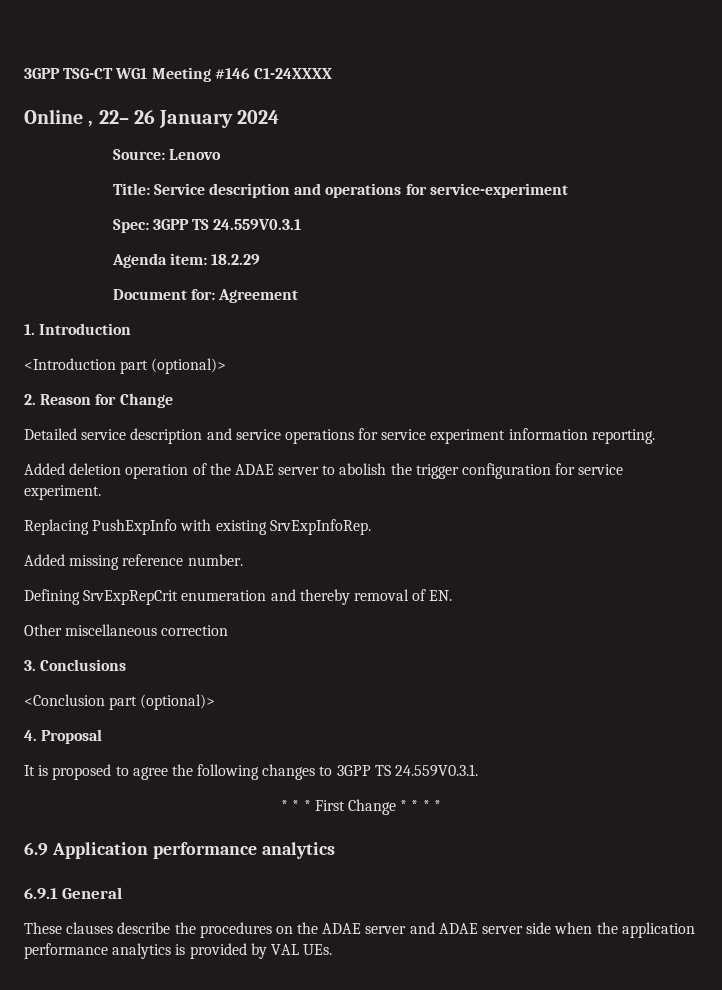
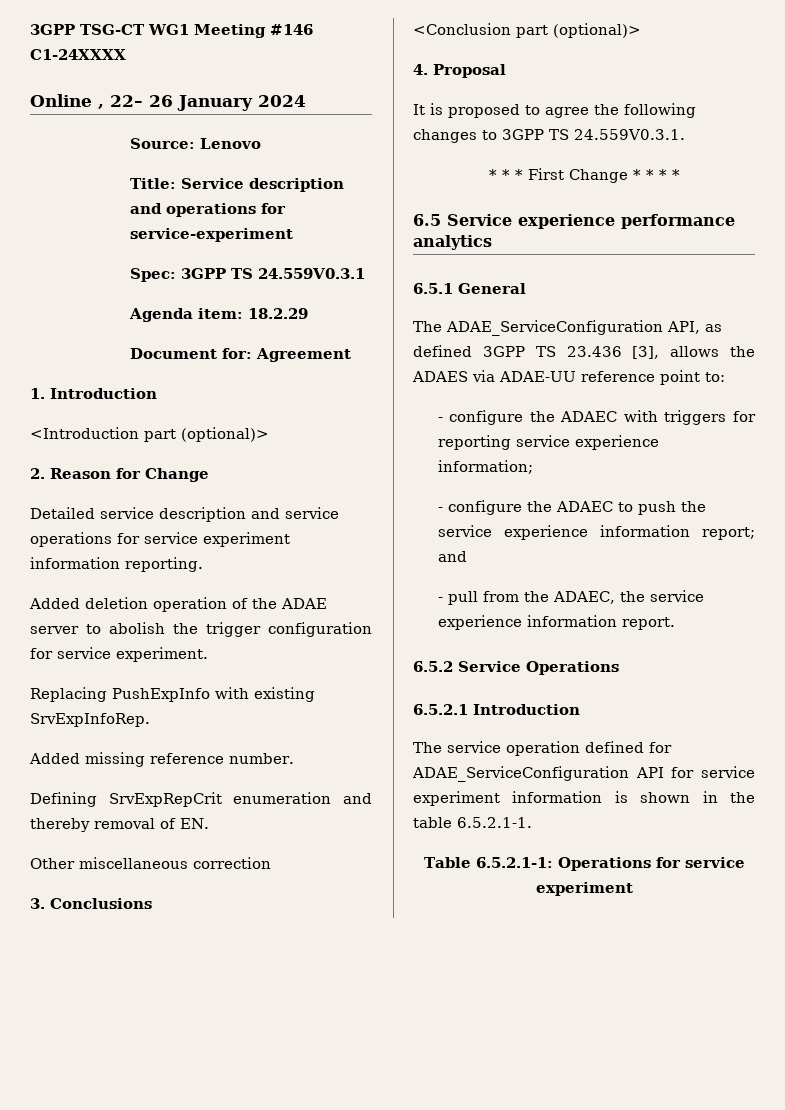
[24,842,148,859] 6.9 Application -> [413,214,615,229] 6.5 Service experience
[24,888,58,899] 6.9.1 -> [413,283,453,294] 6.5.1
[24,922,695,938] [24,943,333,959] These clauses describe the procedures on the ADAE server and ADAE server side when the application performance analytics is provided by VAL UEs. -> [413,320,722,336] [413,345,755,359] [412,370,725,385] [437,410,756,425] [437,435,659,450] [437,460,533,474] [437,500,706,515] [437,525,755,540] [437,551,467,562] [437,590,704,605] [437,615,675,630] [413,661,619,675] [413,704,580,715] [413,741,672,756] [412,766,755,782] [413,791,755,806] [413,817,532,828] [423,857,745,871] [535,882,633,896] The ADAE_ServiceConfiguration API, as defined 3GPP TS 23.436 [3], allows the ADAES via ADAE-UU reference point to: // - configure the ADAEC with triggers for reporting service experience information; // - configure the ADAEC to push the service experience information report; and // - pull from the ADAEC, the service experience information report. // 6.5.2 Service Operations // 6.5.2.1 Introduction // The service operation defined for ADAE_ServiceConfiguration API for service experiment information is shown in the table 6.5.2.1-1. // Table 6.5.2.1-1: Operations for service experiment

